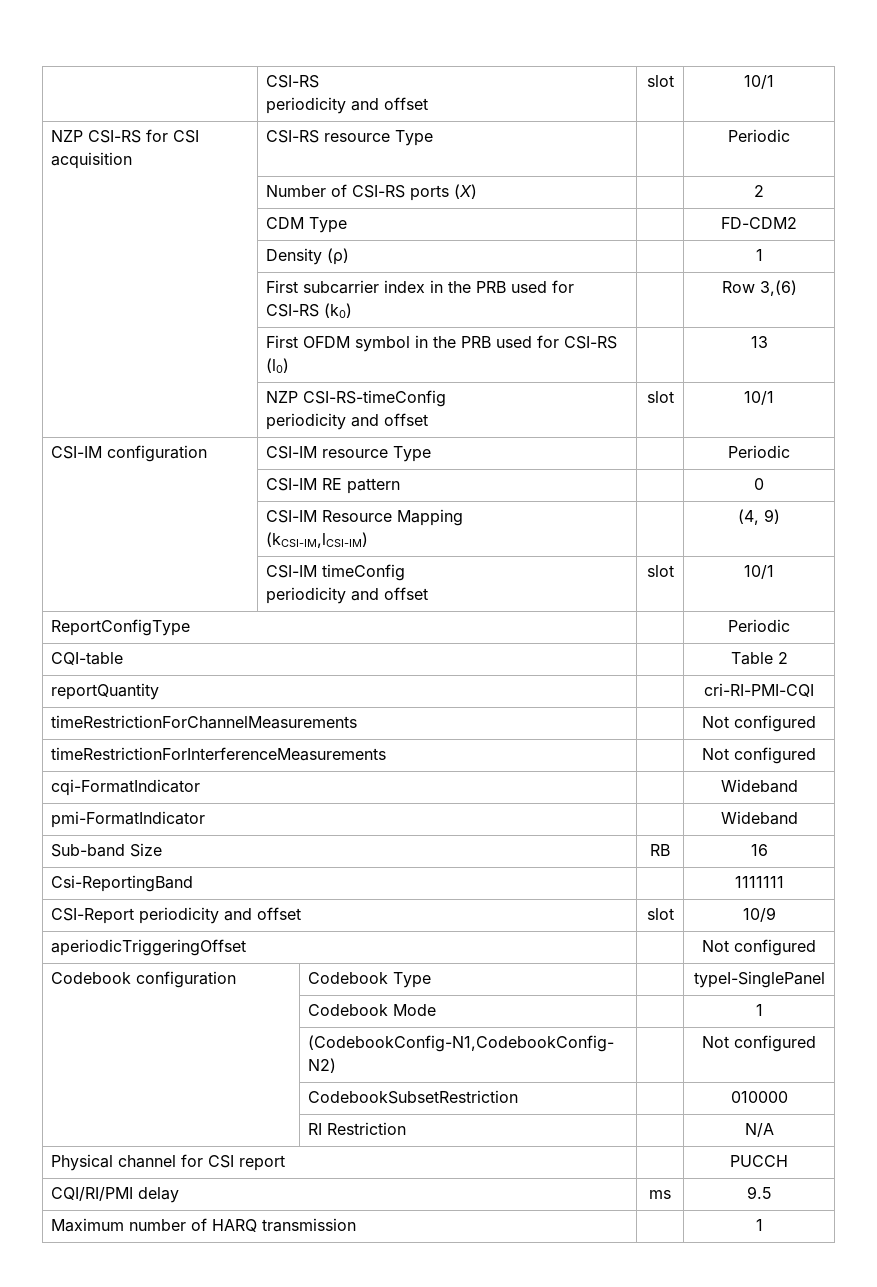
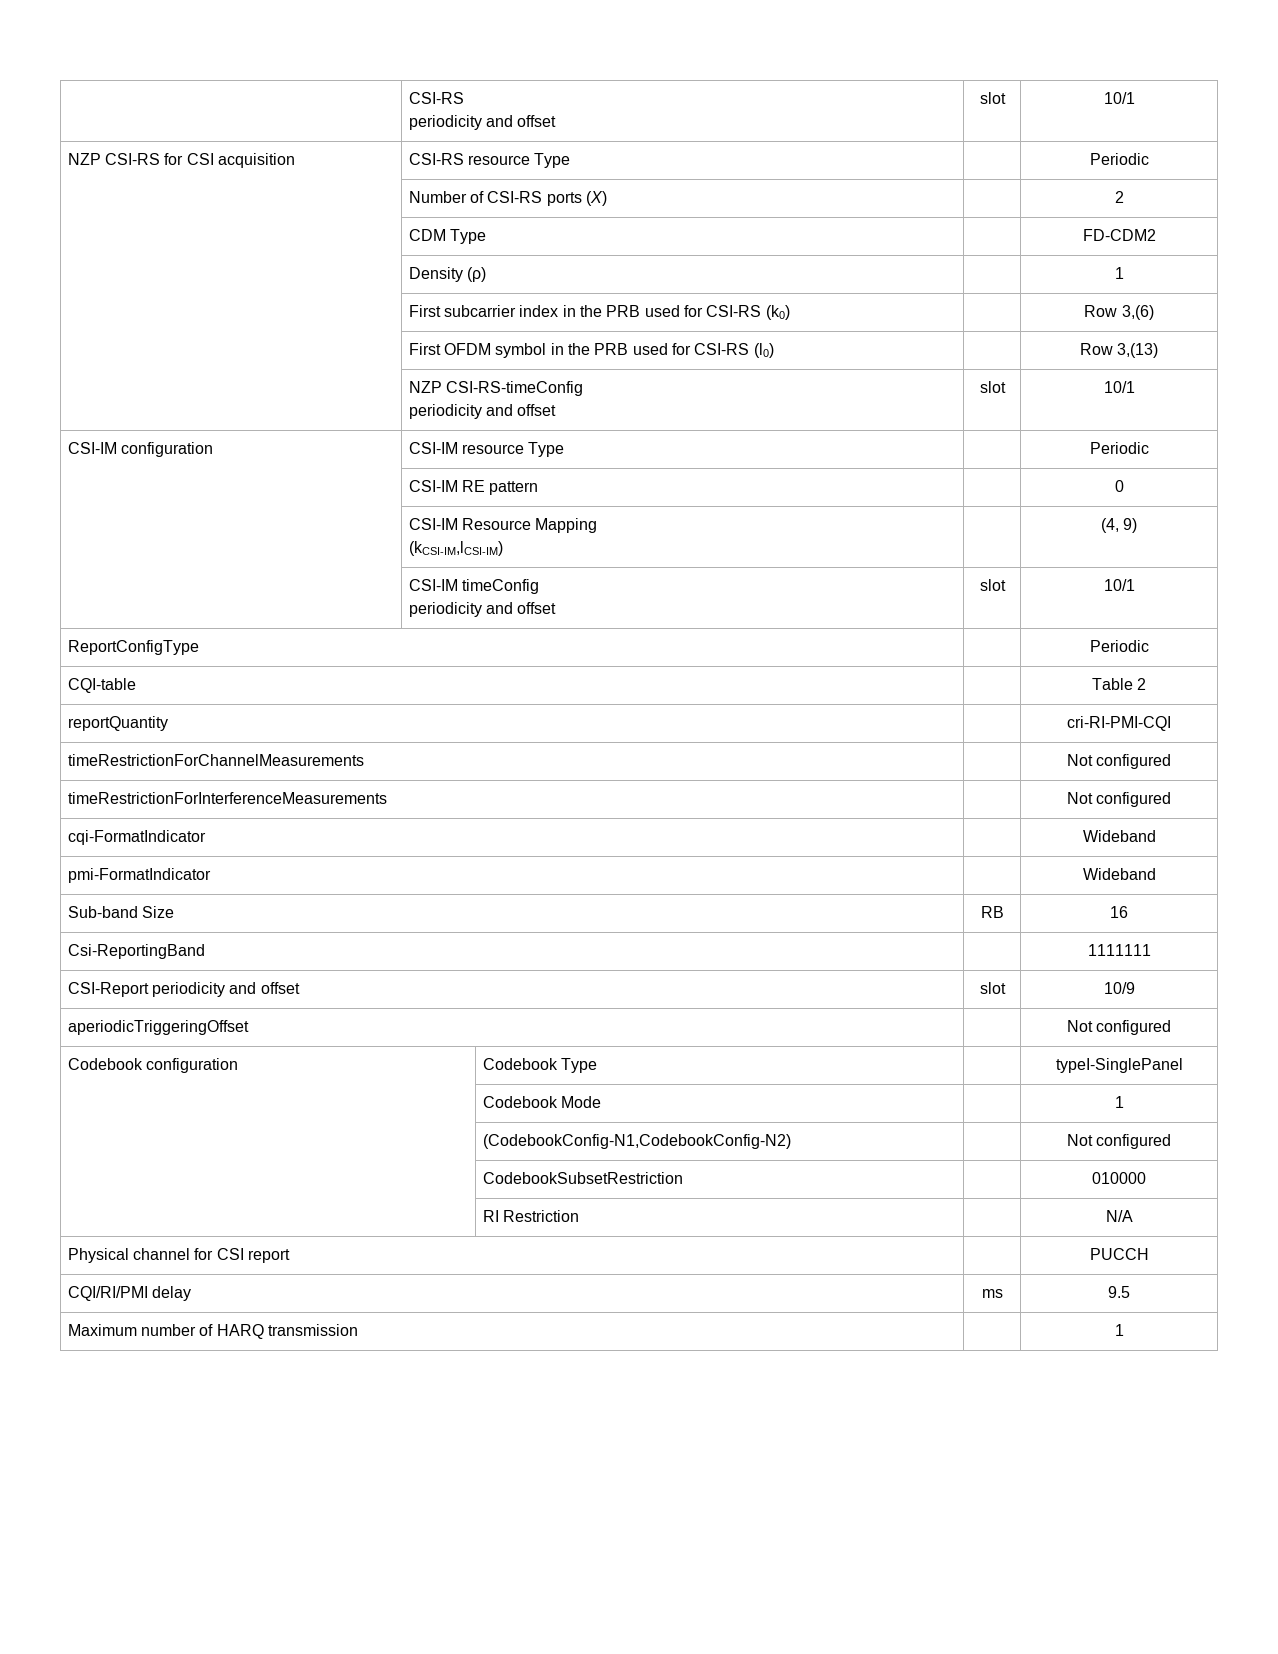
[750,336,768,348] 13 -> [1079,343,1159,358] Row 3,(13)

